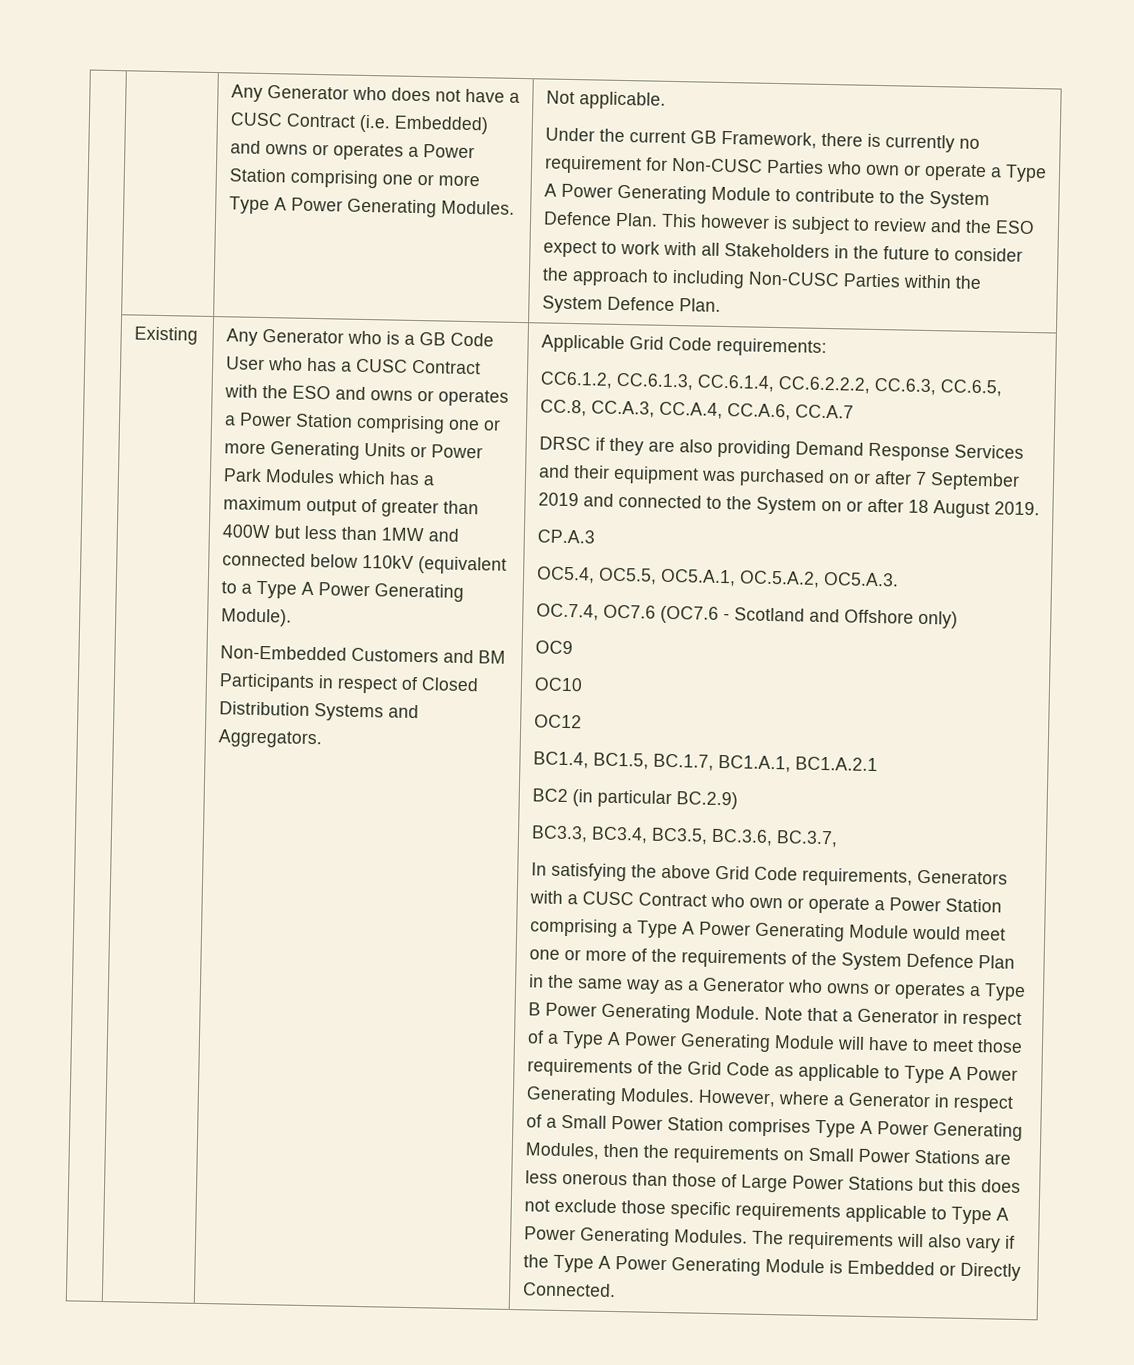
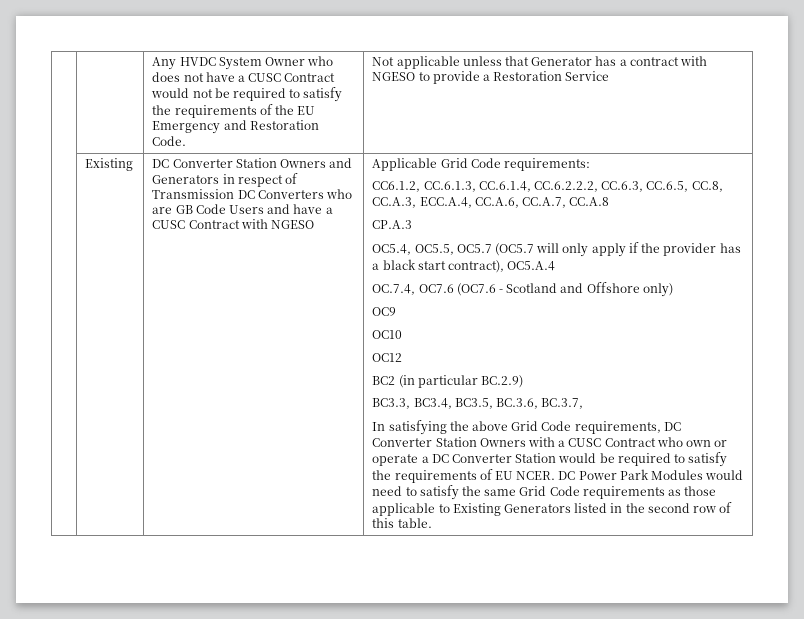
[230,84,349,102] | | Any Generator -> [152,57,305,70] | | Any HVDC System Owner
[358,114,489,135] [229,140,475,161] [228,168,480,189] [228,196,515,218] [545,90,666,110] [544,127,980,153] [543,155,1047,183] [543,183,990,210] [542,211,1035,235] [542,240,1023,262] [541,267,982,290] [541,295,721,314] [133,326,198,345] [225,328,494,347] [225,356,481,375] [223,384,509,407] [223,412,501,434] [223,441,483,460] [222,468,435,486] [222,496,479,518] [221,524,459,542] [221,552,507,575] [220,580,464,602] [220,608,292,627] [219,645,506,664] [218,673,479,694] [218,701,419,722] [217,729,323,749] (i.e. Embedded) and owns or operates a Power Station comprising one or more Type A Power Generating Modules. | Not applicable. // Under the current GB Framework, there is currently no requirement for Non-CUSC Parties who own or operate a Type A Power Generating Module to contribute to the System Defence Plan. This however is subject to review and the ESO expect to work with all Stakeholders in the future to consider the approach to including Non-CUSC Parties within the System Defence Plan. // | Existing | Any Generator who is a GB Code User who has a CUSC Contract with the ESO and owns or operates a Power Station comprising one or more Generating Units or Power Park Modules which has a maximum output of greater than 400W but less than 1MW and connected below 110kV (equivalent to a Type A Power Generating Module). // Non-Embedded Customers and BM Participants in respect of Closed Distribution Systems and Aggregators. -> [151,87,343,102] [152,104,316,118] [152,120,319,134] [152,136,187,146] [372,56,708,69] [372,71,610,84] [85,158,134,171] [152,158,353,168] [152,173,298,187] [152,189,352,199] [152,204,333,214] [152,219,314,229] would not be required to satisfy the requirements of the EU Emergency and Restoration Code. | Not applicable unless that Generator has a contract with NGESO to provide a Restoration Service // | Existing | DC Converter Station Owners and Generators in respect of Transmission DC Converters who are GB Code Users and have a CUSC Contract with NGESO
[658,401,854,421] [538,436,1024,462] [538,464,1020,491] [537,492,1040,519] [536,529,595,544] [535,566,899,588] CC.A.4, CC.A.6, CC.A.7 // DRSC if they are also providing Demand Response Services and their equipment was purchased on or after 7 September 2019 and connected to the System on or after 18 August 2019. // CP.A.3 // OC5.4, OC5.5, OC5.A.1, OC.5.A.2, OC5.A.3. -> [419,197,610,208] [372,220,413,229] [372,242,741,257] [372,259,556,273] ECC.A.4, CC.A.6, CC.A.7, CC.A.8 // CP.A.3 // OC5.4, OC5.5, OC5.7 (OC5.7 will only apply if the provider has a black start contract), OC5.A.4
[532,751,878,773] // BC1.4, BC1.5, BC.1.7, BC1.A.1, BC1.A.2.1 -> (403, 357) none
[916,869,1008,885] Generators -> [663,422,681,431] [372,437,526,447] DC Converter Station Owners
[888,897,1002,913] [529,918,1006,942] [528,948,1015,971] [528,974,1026,1002] [527,1002,1022,1029] [526,1030,1023,1053] [526,1058,1018,1084] [525,1086,1013,1113] [525,1114,1023,1141] [524,1142,1011,1165] [524,1170,1021,1193] [523,1198,1009,1225] [523,1226,1015,1253] [522,1254,1021,1281] [522,1282,616,1298] Power Station comprising a Type A Power Generating Module would meet one or more of the requirements of the System Defence Plan in the same way as a Generator who owns or operates a Type B Power Generating Module. Note that a Generator in respect of a Type A Power Generating Module will have to meet those requirements of the Grid Code as applicable to Type A Power Generating Modules. However, where a Generator in respect of a Small Power Station comprises Type A Power Generating Modules, then the requirements on Small Power Stations are less onerous than those of Large Power Stations but this does not exclude those specific requirements applicable to Type A Power Generating Modules. The requirements will also vary if the Type A Power Generating Module is Embedded or Directly Connected. -> [431,452,728,467] [372,469,744,483] [372,485,717,500] [372,502,733,516] [372,518,432,528] DC Converter Station would be required to satisfy the requirements of EU NCER. DC Power Park Modules would need to satisfy the same Grid Code requirements as those applicable to Existing Generators listed in the second row of this table.

